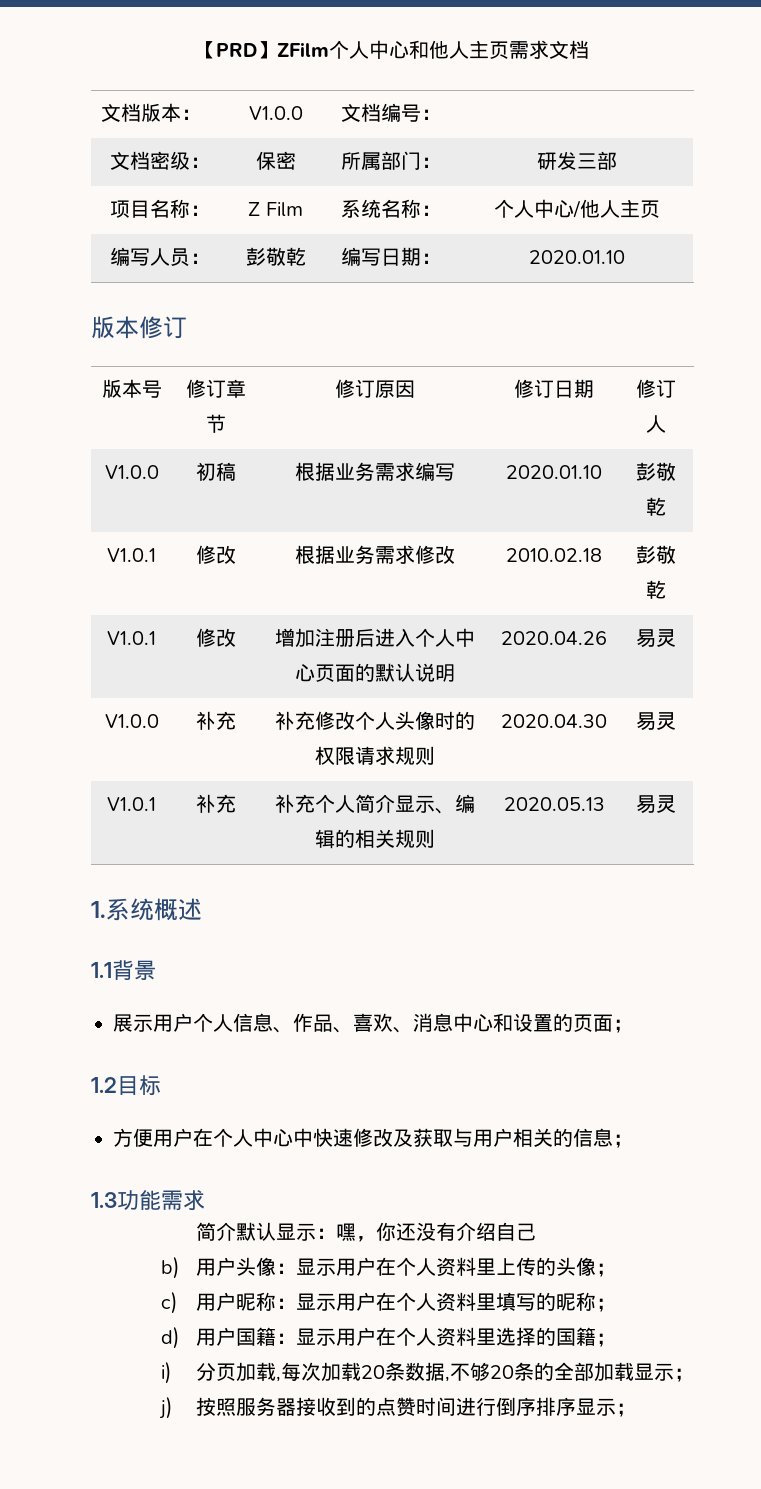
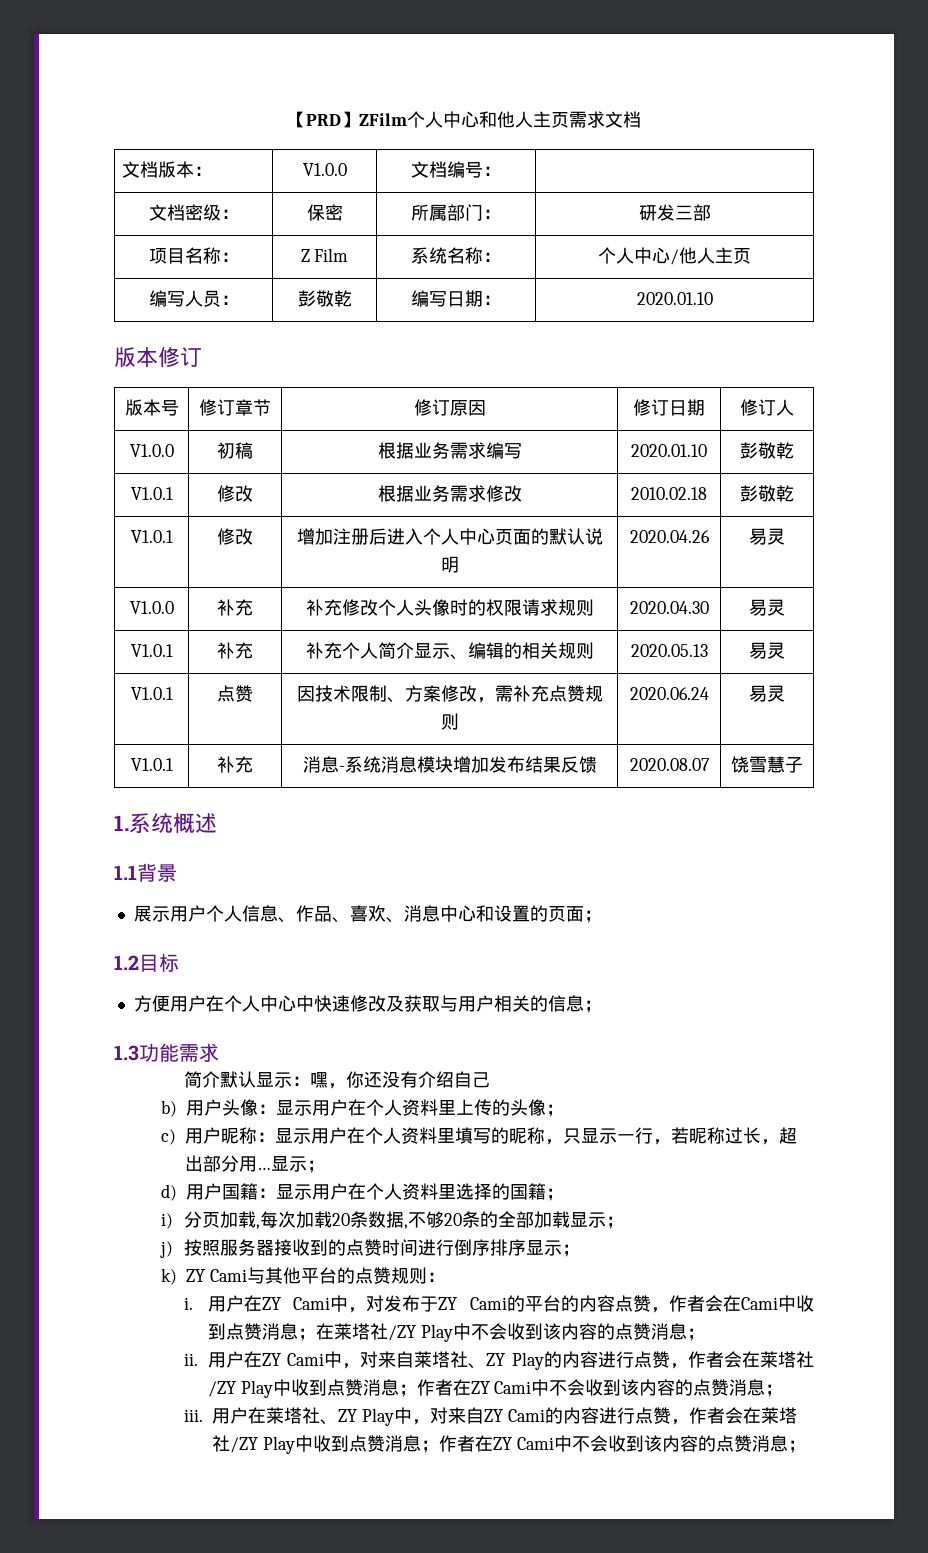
(676, 804) none -> [130,687,173,700] [217,685,253,702] [296,685,603,703] [440,713,459,730] [629,687,709,700] [749,685,785,702] [130,758,173,771] [217,756,253,773] [302,756,597,773] [629,758,710,771] [731,756,803,773] // V1.0.1 | 点赞 | 因技术限制、方案修改，需补充点赞规则 | 2020.06.24 | 易灵 // V1.0.1 | 补充 | 消息-系统消息模块增加发布结果反馈 | 2020.08.07 | 饶雪慧子
(596, 1301) none -> [544,1127,797,1145] [184,1155,307,1172] ，只显示一行，若昵称过长，超出部分用…显示
(636, 1410) none -> [160,1267,445,1285] [184,1295,814,1313] [207,1323,705,1342] [184,1351,814,1370] [207,1379,784,1398] [184,1407,798,1426] [212,1435,807,1454] // k) ZY Cami与其他平台的点赞规则： // i.用户在ZY Cami中，对发布于ZY Cami的平台的内容点赞，作者会在Cami中收到点赞消息；在莱塔社/ZY Play中不会收到该内容的点赞消息； // ii.用户在ZY Cami中，对来自莱塔社、ZY Play的内容进行点赞，作者会在莱塔社/ZY Play中收到点赞消息；作者在ZY Cami中不会收到该内容的点赞消息； // iii.用户在莱塔社、ZY Play中，对来自ZY Cami的内容进行点赞，作者会在莱塔社/ZY Play中收到点赞消息；作者在ZY Cami中不会收到该内容的点赞消息；

